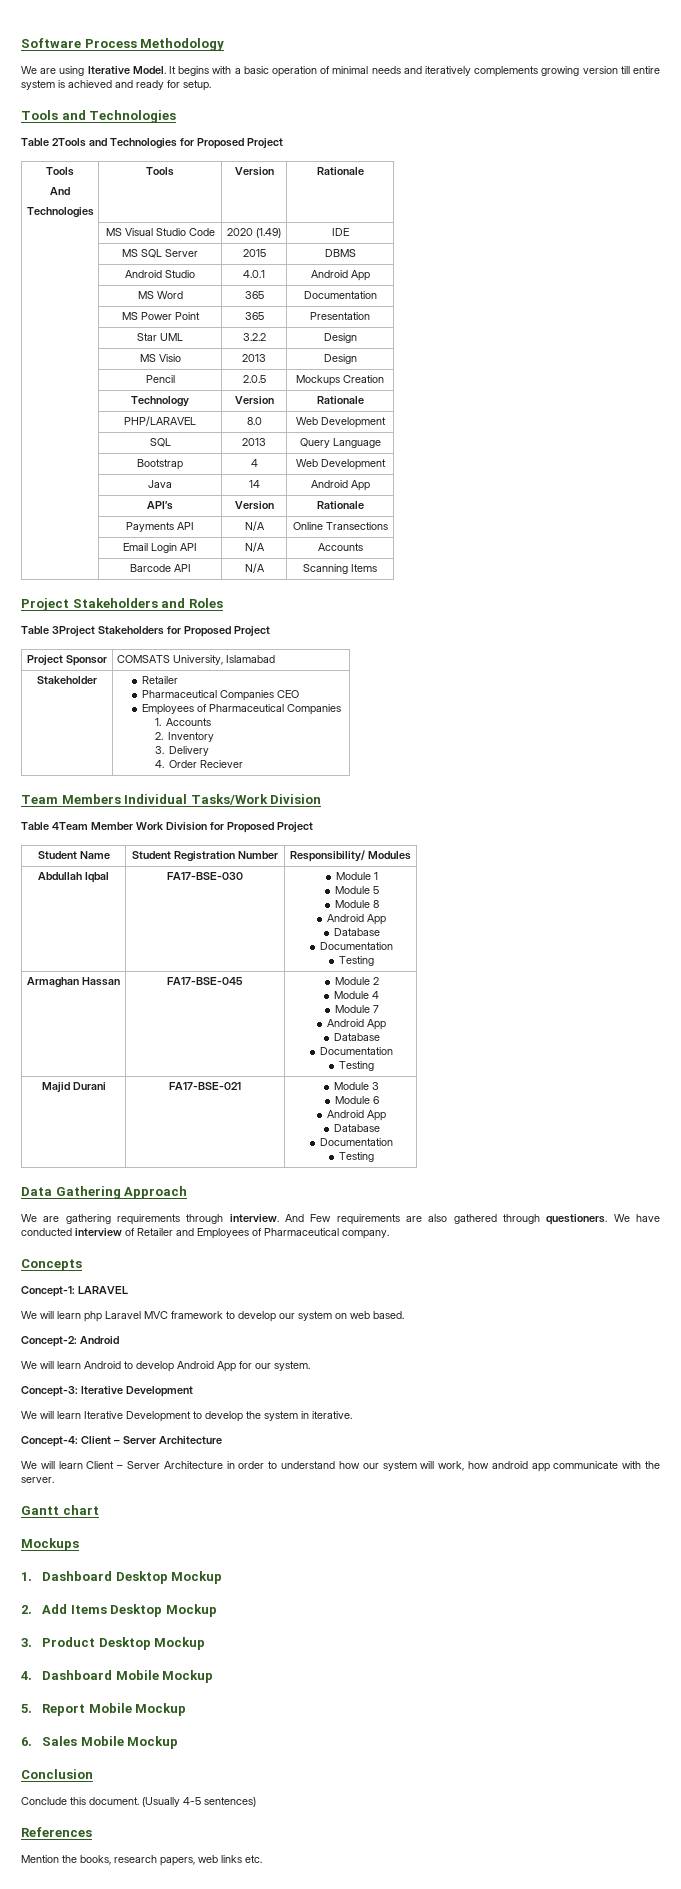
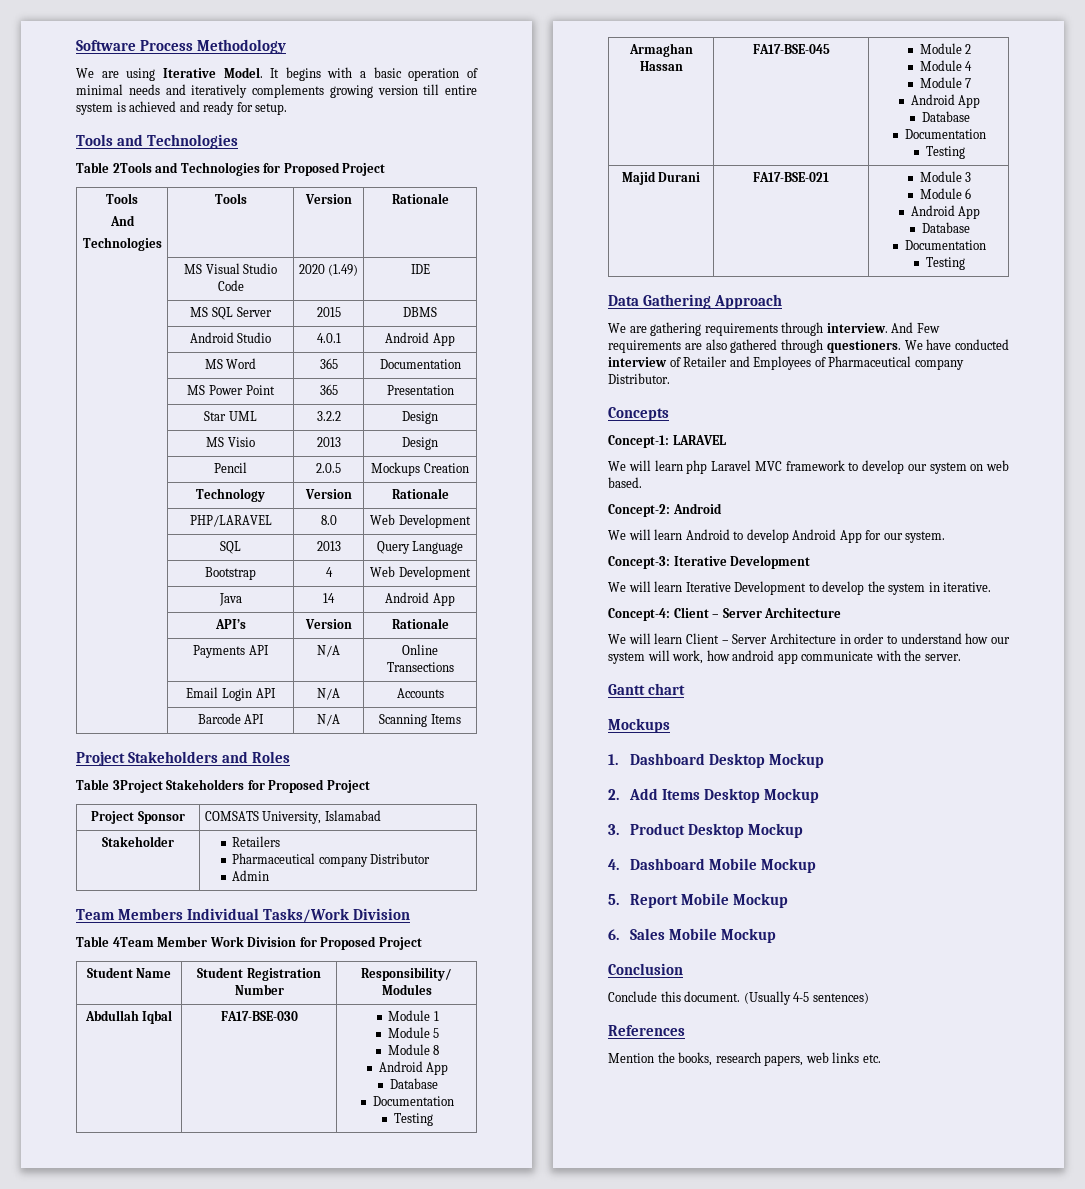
[141,676,178,684] [141,690,299,701] [141,704,341,715] [154,718,212,726] [154,732,215,742] [154,746,210,756] [154,760,244,768] Retailer // Pharmaceutical Companies CEO // Employees of Pharmaceutical Companies // 1. Accounts // 2. Inventory // 3. Delivery // 4. Order Reciever -> [232,836,281,847] [232,853,431,867] [232,870,270,881] Retailers // Pharmaceutical company Distributor // Admin
[342,1230,389,1239] company. -> [914,359,964,370] [608,373,670,384] company Distributor.

